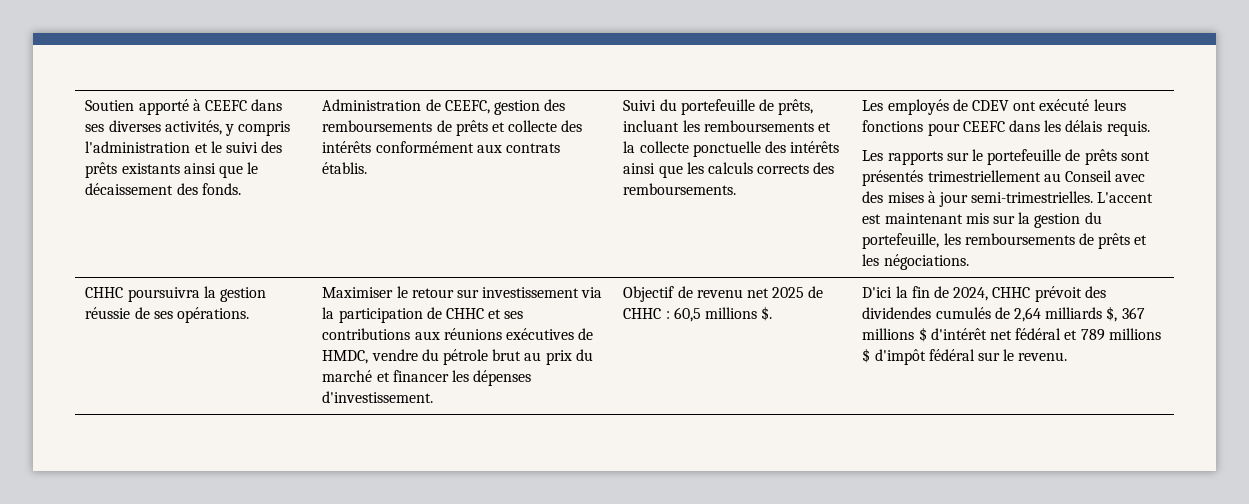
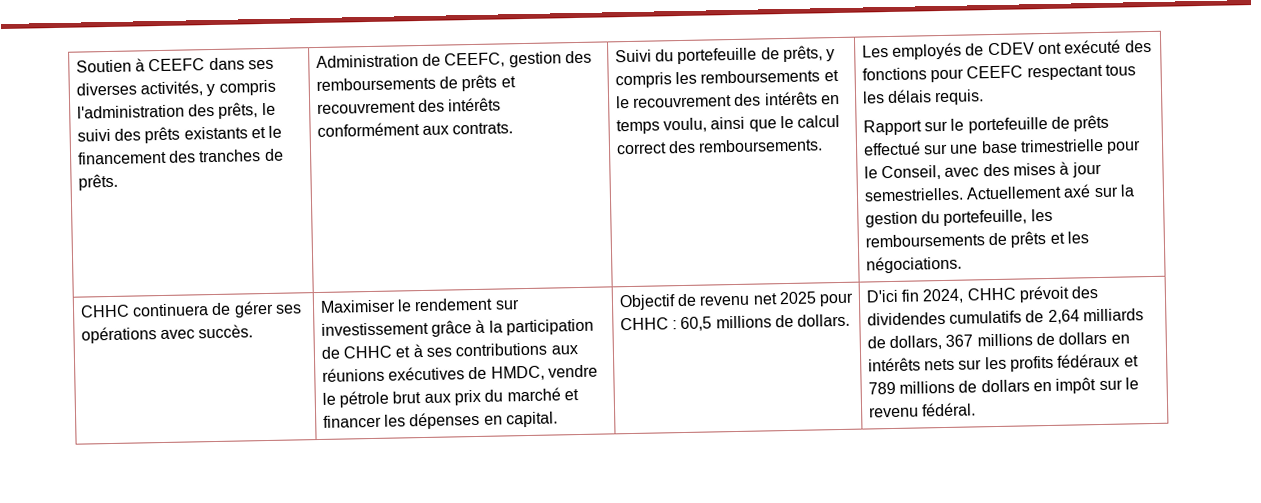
[138,99,189,115] apporté -> (132, 66) none
[194,143,208,153] et -> [188,102,259,119] des prêts,
[183,162,259,178] [85,183,241,195] ainsi que le décaissement des fonds. -> [250,125,283,139] [76,148,284,165] [77,173,118,191] et le financement des tranches de prêts.
[508,120,558,132] collecte -> [316,101,416,115] recouvrement
[505,143,560,153] [322,162,368,174] contrats établis. -> [452,122,514,135] contrats.
[623,120,680,132] incluant -> [826,49,836,62] [614,72,672,89] y compris
[623,141,840,157] [623,162,810,178] la collecte ponctuelle des intérêts ainsi que les calculs corrects -> [615,91,840,109] [615,114,841,135] [615,142,667,155] le recouvrement des intérêts en temps voulu, ainsi que le calcul correct
[1093,99,1126,111] leurs -> [1124,39,1152,53] des
[1008,120,1040,132] dans -> [1026,64,1136,81] respectant tous
[862,150,943,165] Les rapports -> [862,119,922,136] Rapport
[1120,151,1150,161] [862,170,1112,186] sont présentés trimestriellement au Conseil -> [862,138,1142,156] [863,165,942,181] effectué sur une base trimestrielle pour le Conseil,
[971,191,1154,203] [862,213,989,224] semi-trimestrielles. L'accent est maintenant mis -> [863,184,1092,202] semestrielles. Actuellement axé
[127,286,266,302] [85,307,249,323] poursuivra la gestion réussie de ses opérations. -> [132,300,302,318] [80,324,254,344] continuera de gérer ses opérations avec succès.
[411,288,454,298] retour -> [414,297,494,312] rendement
[581,287,603,298] via -> [431,319,486,337] grâce à
(502, 314) none -> [412,344,423,358] à
[421,349,439,361] du -> [321,392,336,405] le
[524,352,542,361] au -> [423,393,451,403] aux
[322,391,434,403] d'investissement. -> [483,411,558,428] en capital.
[808,286,824,298] de -> [819,292,855,307] pour
[761,306,773,321] $. -> [774,313,851,328] de dollars.
[895,286,949,298] la fin de -> [901,289,921,302] fin
[935,307,991,319] cumulés -> [949,310,1023,324] cumulatifs
[1106,306,1145,322] [862,327,1161,342] [862,348,1068,365] $, 367 millions $ d'intérêt net fédéral et 789 millions $ d'impôt fédéral sur le revenu. -> [866,331,1130,351] [867,353,1139,372] [867,377,1139,395] [868,402,977,418] de dollars, 367 millions de dollars en intérêts nets sur les profits fédéraux et 789 millions de dollars en impôt sur le revenu fédéral.

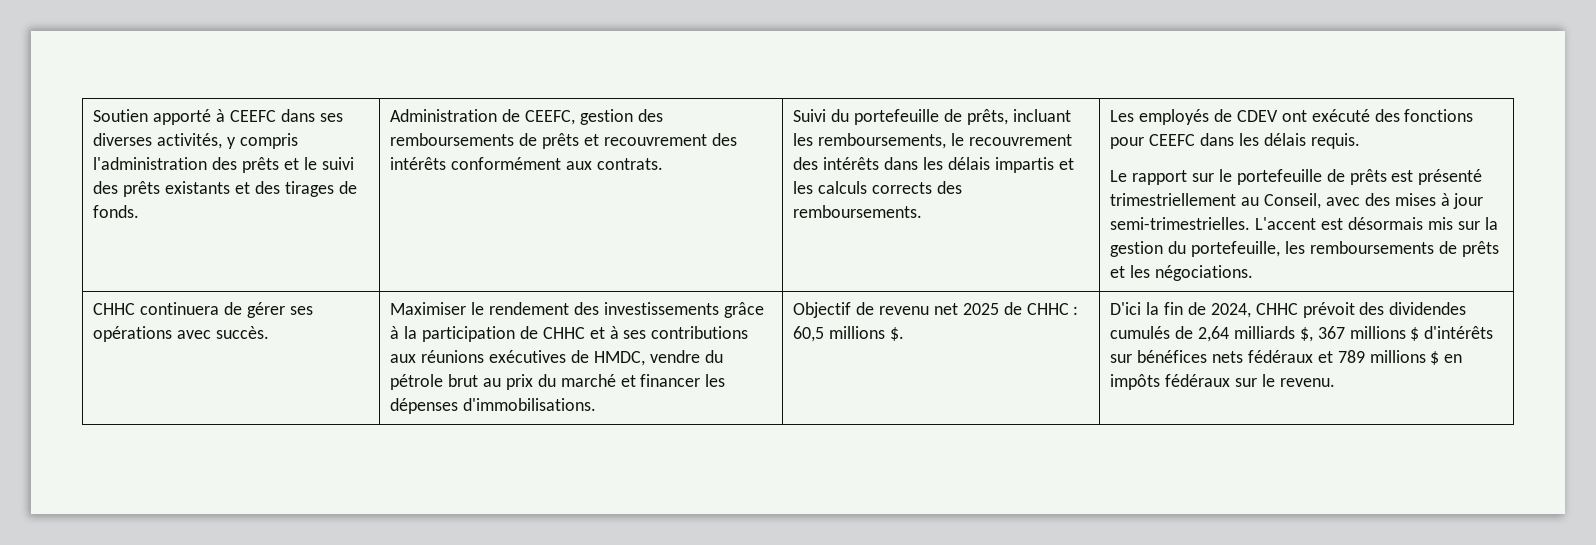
(132, 66) none -> [153,109,212,125] apporté
[218,102,259,119] prêts, -> [242,157,299,173] prêts et
[268,125,283,138] [76,148,284,165] [77,173,118,191] le financement des tranches de prêts. -> [254,181,357,197] [93,205,140,218] des tirages de fonds.
[826,49,836,62] [614,69,839,89] [615,91,840,109] [615,114,841,135] [615,142,667,155] y compris les remboursements et le recouvrement des intérêts en temps voulu, ainsi que le calcul correct -> [1012,109,1071,122] [793,133,1072,149] [793,157,1074,173] [793,181,933,194] incluant les remboursements, le recouvrement des intérêts dans les délais impartis et les calculs corrects
[1026,64,1136,81] respectant tous -> [1200,133,1235,146] dans
[862,119,922,136] Rapport -> [1110,170,1188,185] Le rapport
[862,138,1142,156] [863,166,878,179] effectué sur une base trimestrielle pour le -> [1391,169,1483,185] [1110,193,1260,206] est présenté trimestriellement au
[863,184,1092,202] semestrielles. Actuellement axé -> [1110,217,1453,230] semi-trimestrielles. L'accent est désormais mis
[494,299,520,310] [320,321,429,336] sur investissement -> [573,302,719,315] des investissements
[321,392,336,405] le -> [704,350,723,363] du
[423,393,451,403] aux -> [483,378,502,387] au
[483,411,558,428] en capital. -> [463,398,597,411] d'immobilisations.
[819,292,855,307] pour -> [1003,302,1022,315] de
[774,313,851,328] de dollars. -> [890,327,905,341] $.
[901,289,921,302] fin -> [1146,302,1206,315] la fin de
[949,310,1023,324] cumulatifs -> [1110,326,1171,339] cumulés
[866,331,1130,351] [867,353,1139,372] [867,377,1139,395] [868,402,977,418] de dollars, 367 millions de dollars en intérêts nets sur les profits fédéraux et 789 millions de dollars en impôt sur le revenu fédéral. -> [1299,326,1494,342] [1110,350,1463,365] [1110,374,1335,390] $, 367 millions $ d'intérêts sur bénéfices nets fédéraux et 789 millions $ en impôts fédéraux sur le revenu.

